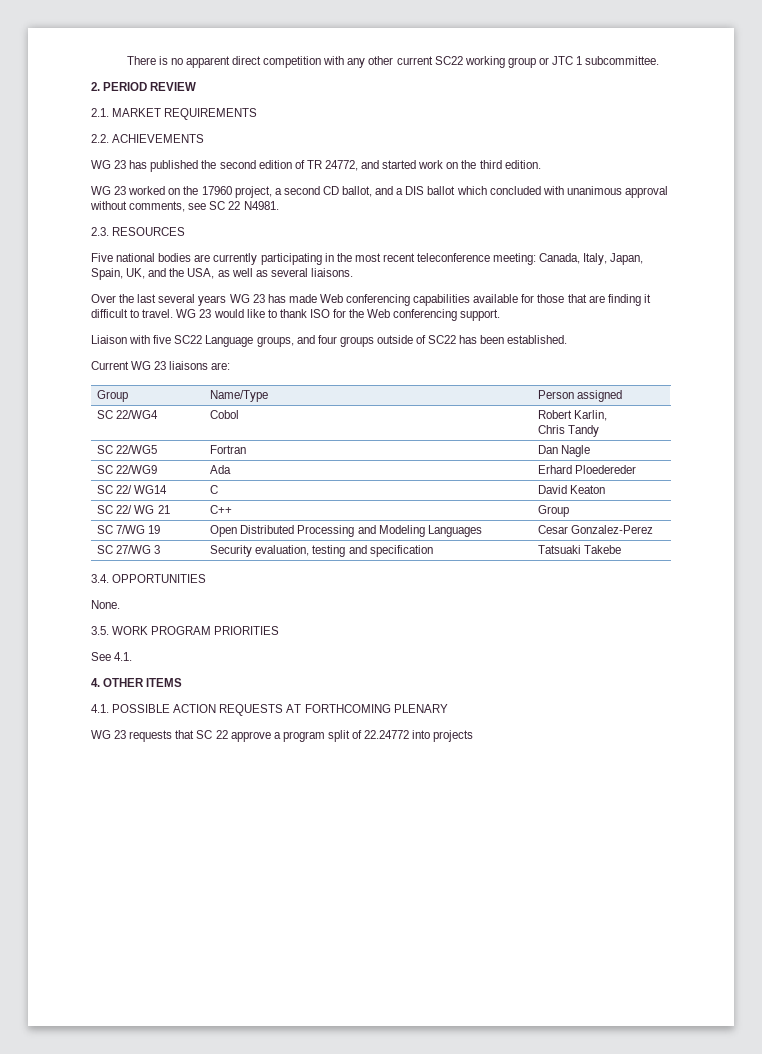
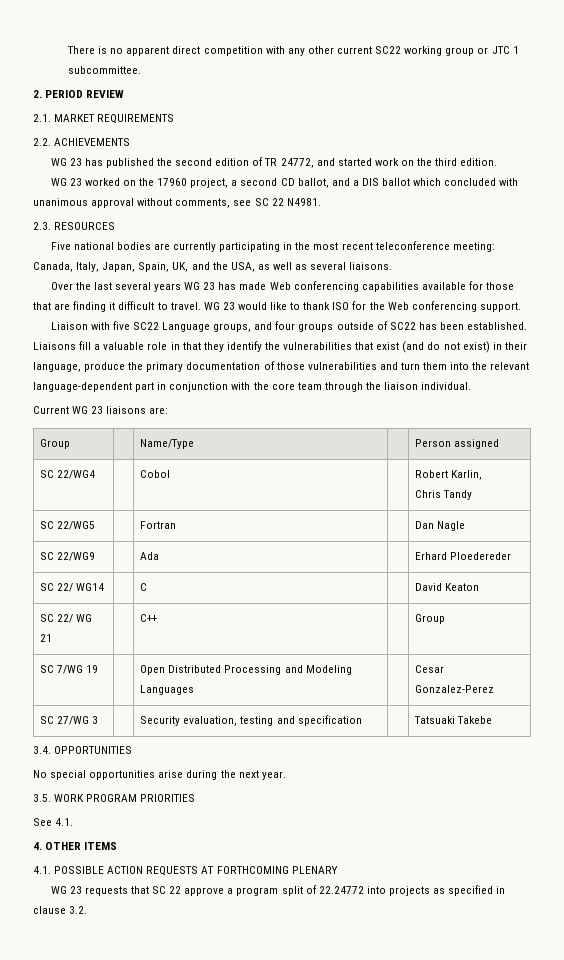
(568, 339) none -> [33,341,527,353] [33,361,530,372] [33,382,472,392] Liaisons fill a valuable role in that they identify the vulnerabilities that exist (and do not exist) in their language, produce the primary documentation of those vulnerabilities and turn them into the relevant language-dependent part in conjunction with the core team through the liaison individual.
[91,600,120,609] None. -> [33,770,286,780] No special opportunities arise during the next year.
(474, 736) none -> [433,885,506,896] [33,906,88,914] as specified in clause 3.2.

